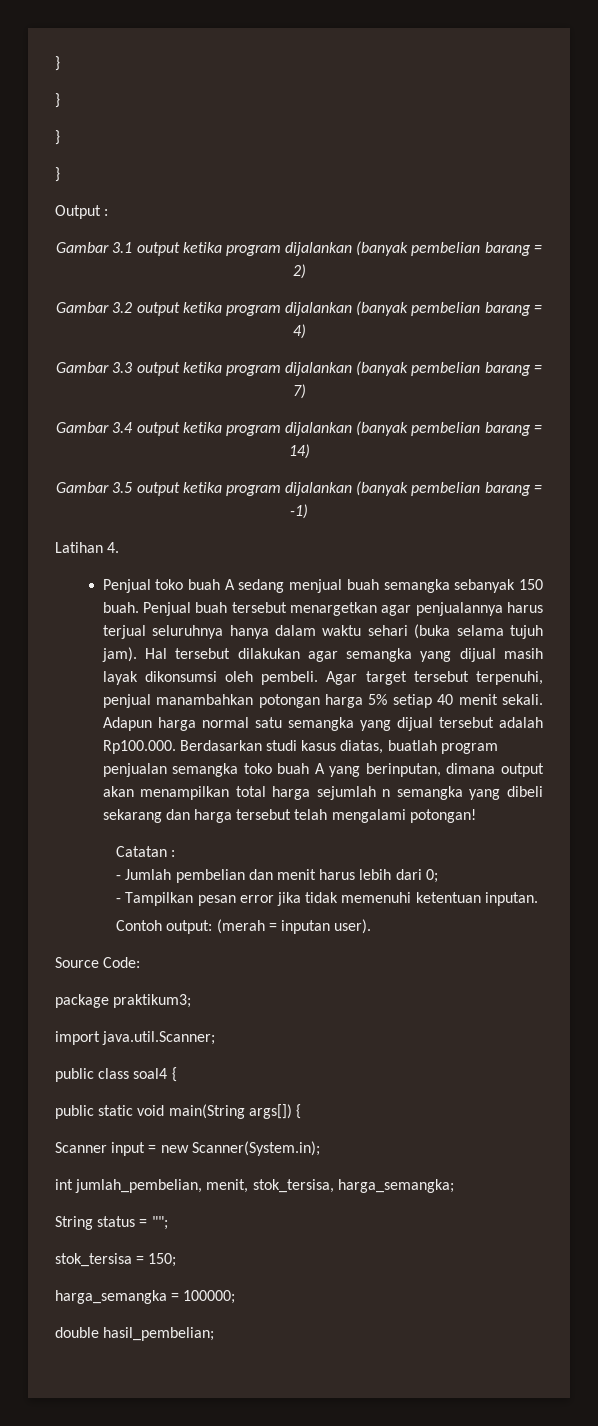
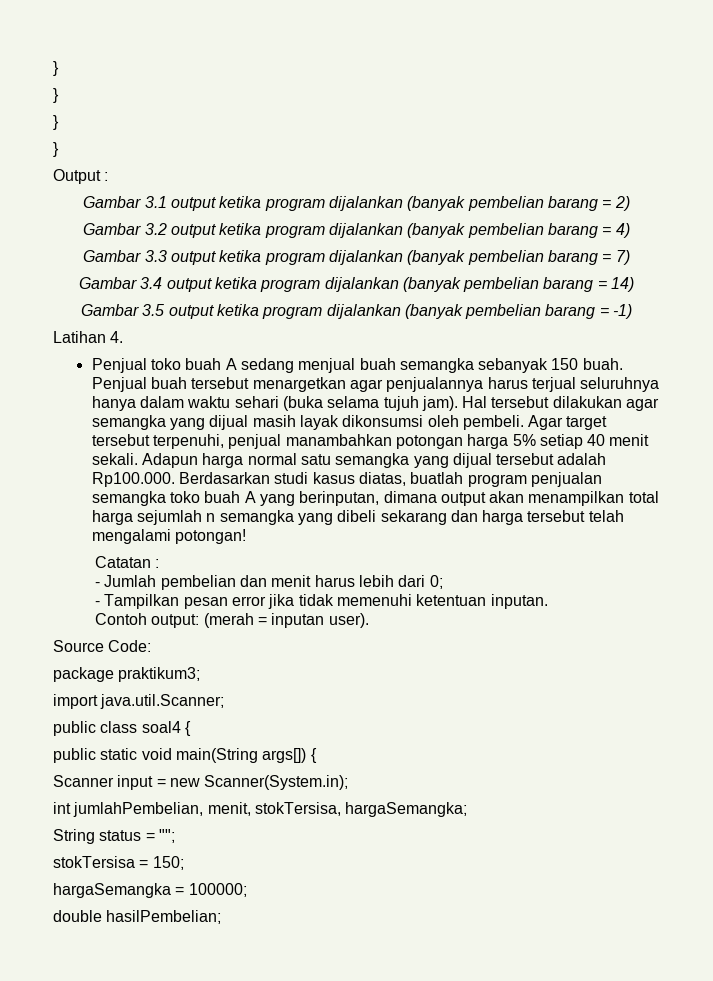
[75,1179,454,1193] jumlah_pembelian, menit, stok_tersisa, harga_semangka; -> [73,802,468,817] jumlahPembelian, menit, stokTersisa, hargaSemangka;
[55,1253,132,1267] stok_tersisa -> [53,856,135,868] stokTersisa
[55,1290,167,1304] harga_semangka -> [53,883,171,898] hargaSemangka
[103,1327,215,1341] hasil_pembelian; -> [106,910,222,924] hasilPembelian;

